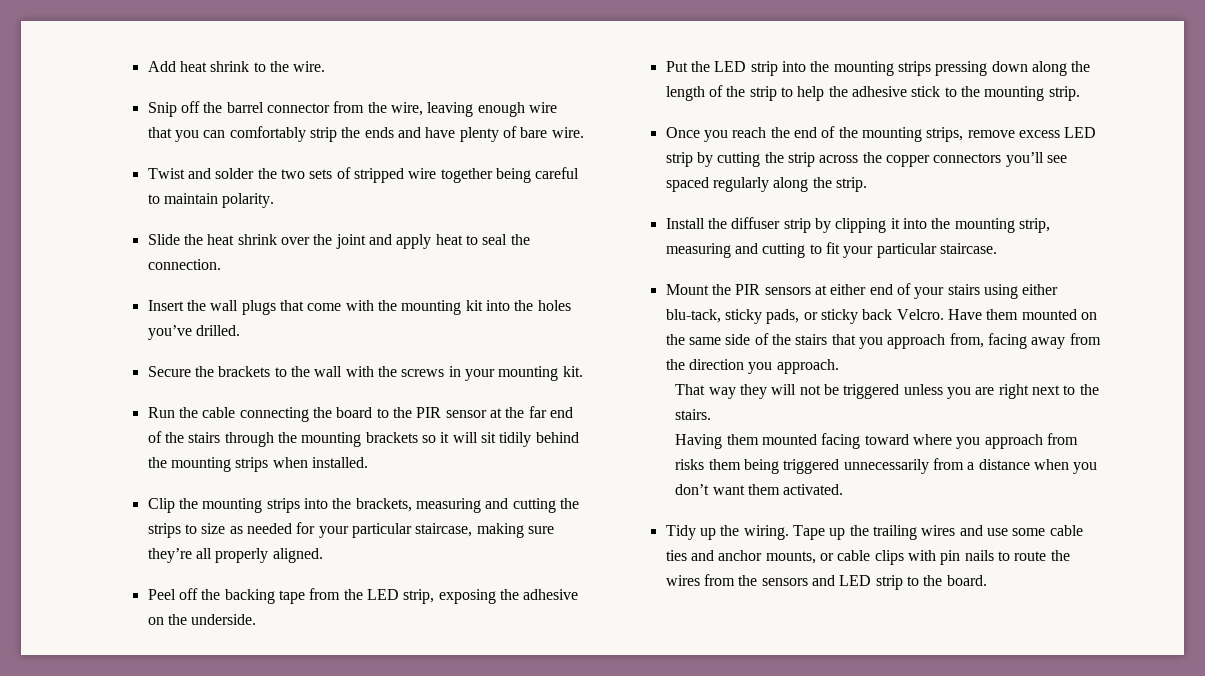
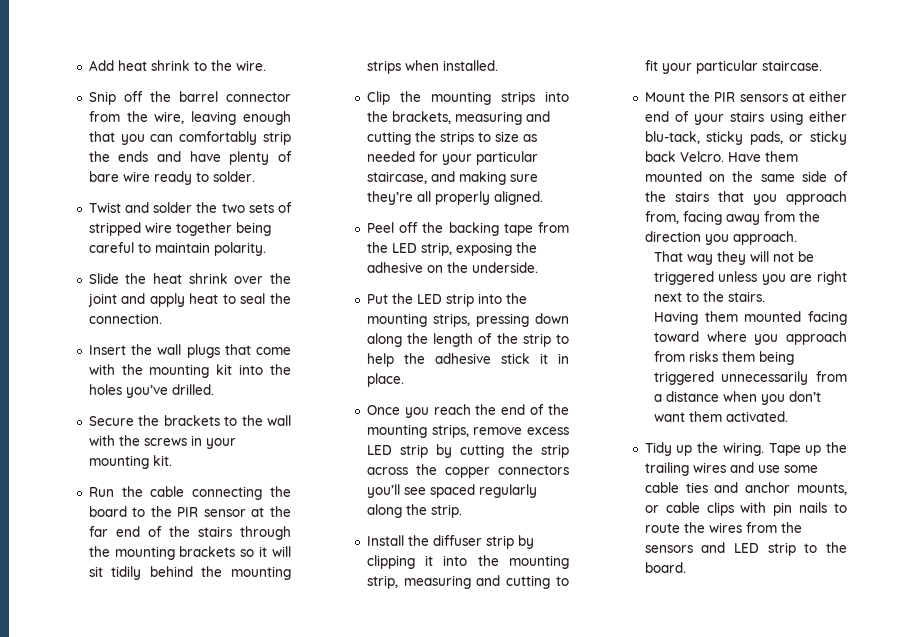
[529,102,558,113] wire -> (291, 118) none
[551,127,584,138] wire. -> [122,171,255,185] wire ready to solder.
(473, 530) none -> [430,171,455,182] and
[898,61,932,76] strips -> [432,313,470,327] strips,
[944,86,1080,101] to the mounting strip. -> [539,353,569,364] [366,373,404,387] it in place.

